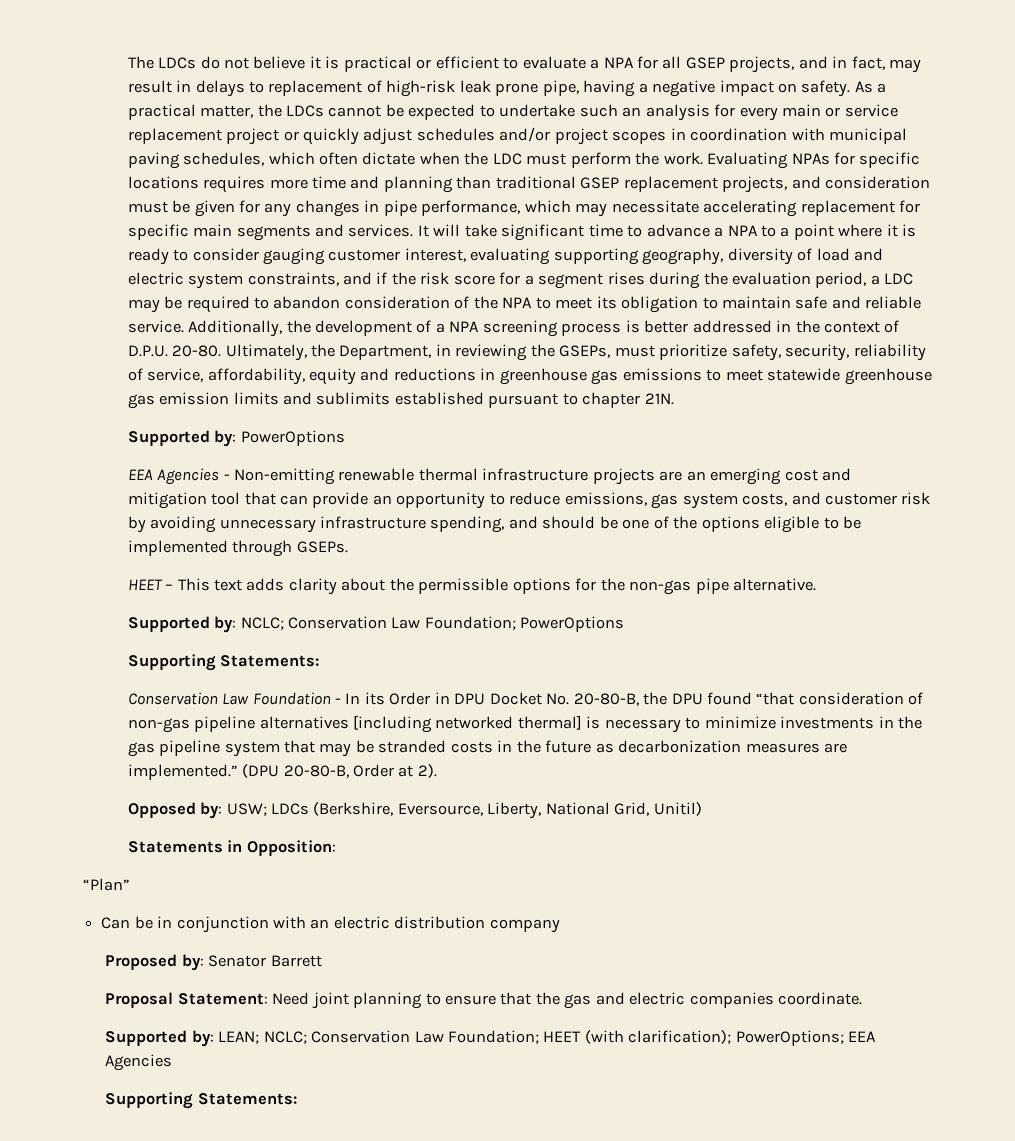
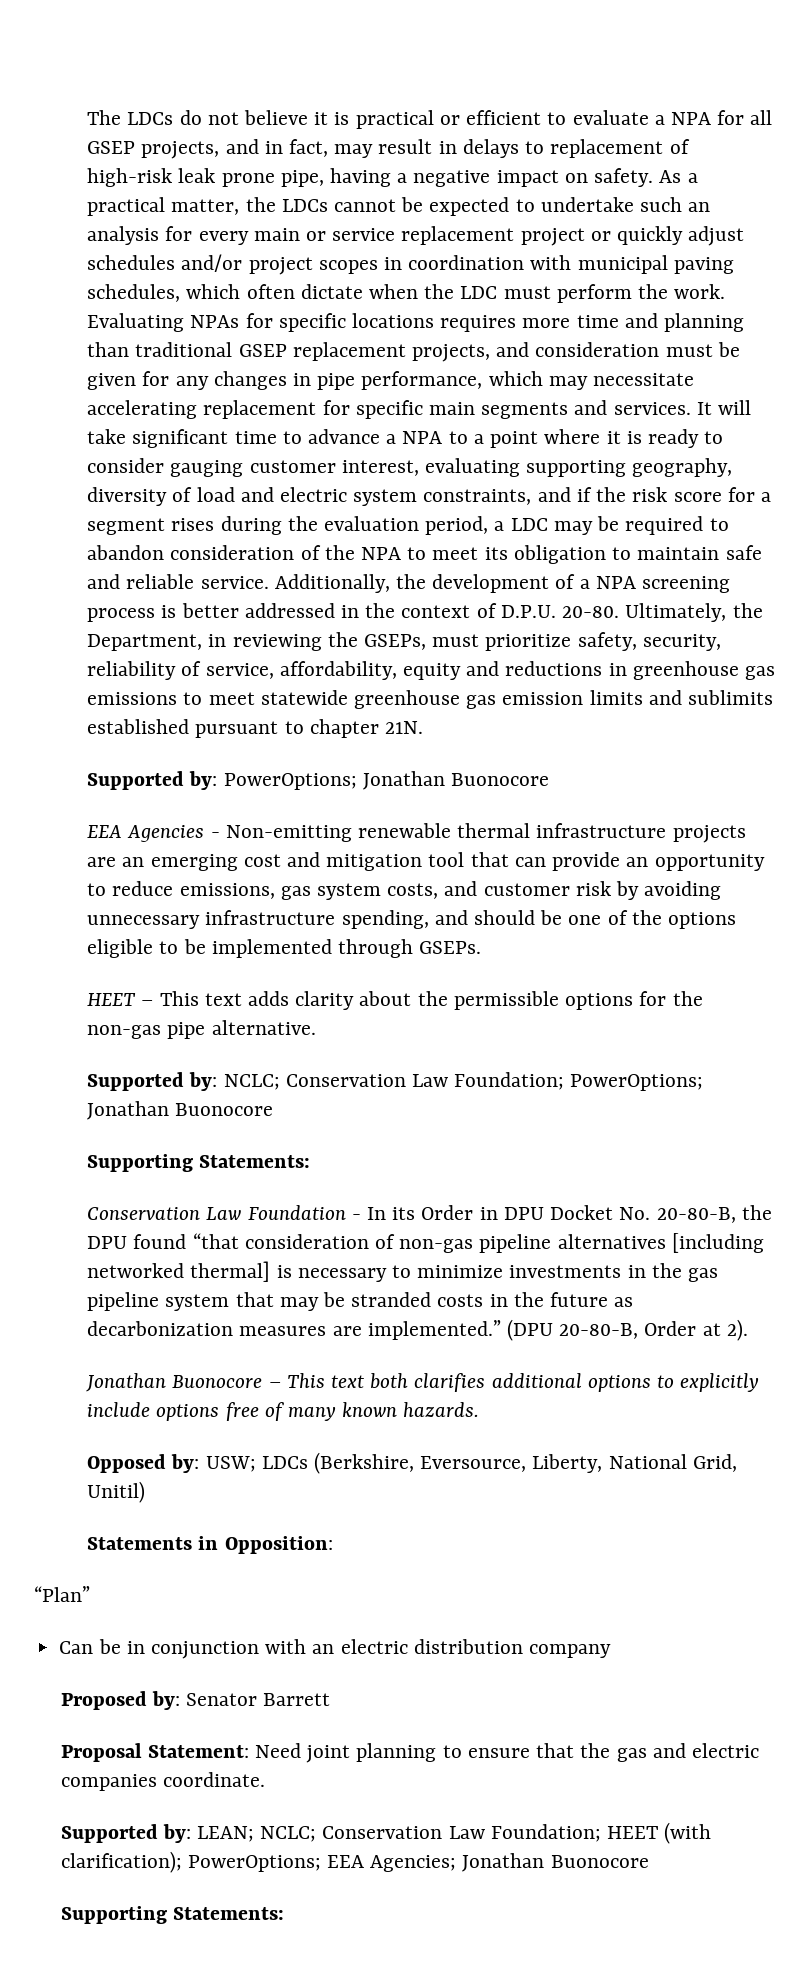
[240,430,345,446] PowerOptions -> [223,771,550,790] PowerOptions; Jonathan Buonocore
[520,616,625,632] PowerOptions -> [570,1074,704,1091] [87,1101,274,1120] PowerOptions; Jonathan Buonocore
(437, 771) none -> [86,1373,760,1392] [87,1402,480,1421] // Jonathan Buonocore – This text both clarifies additional options to explicitly include options free of many known hazards.
[105,1054,173,1071] Agencies -> [370,1853,649,1872] Agencies; Jonathan Buonocore

